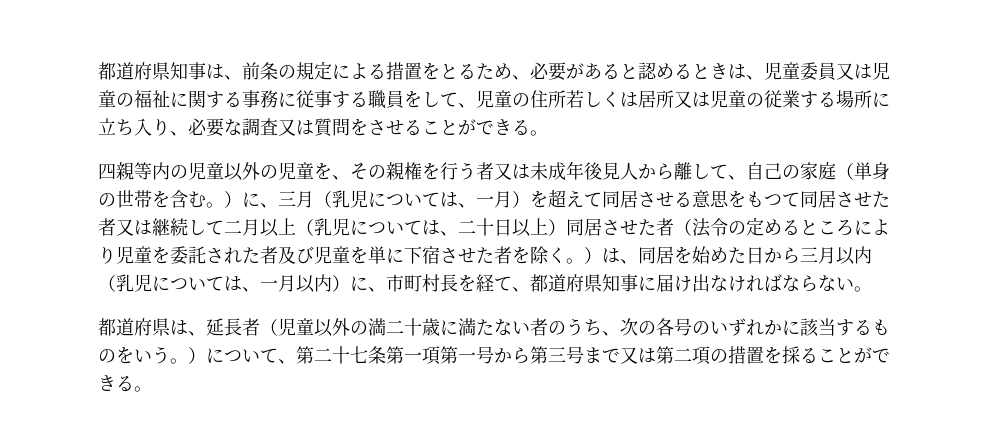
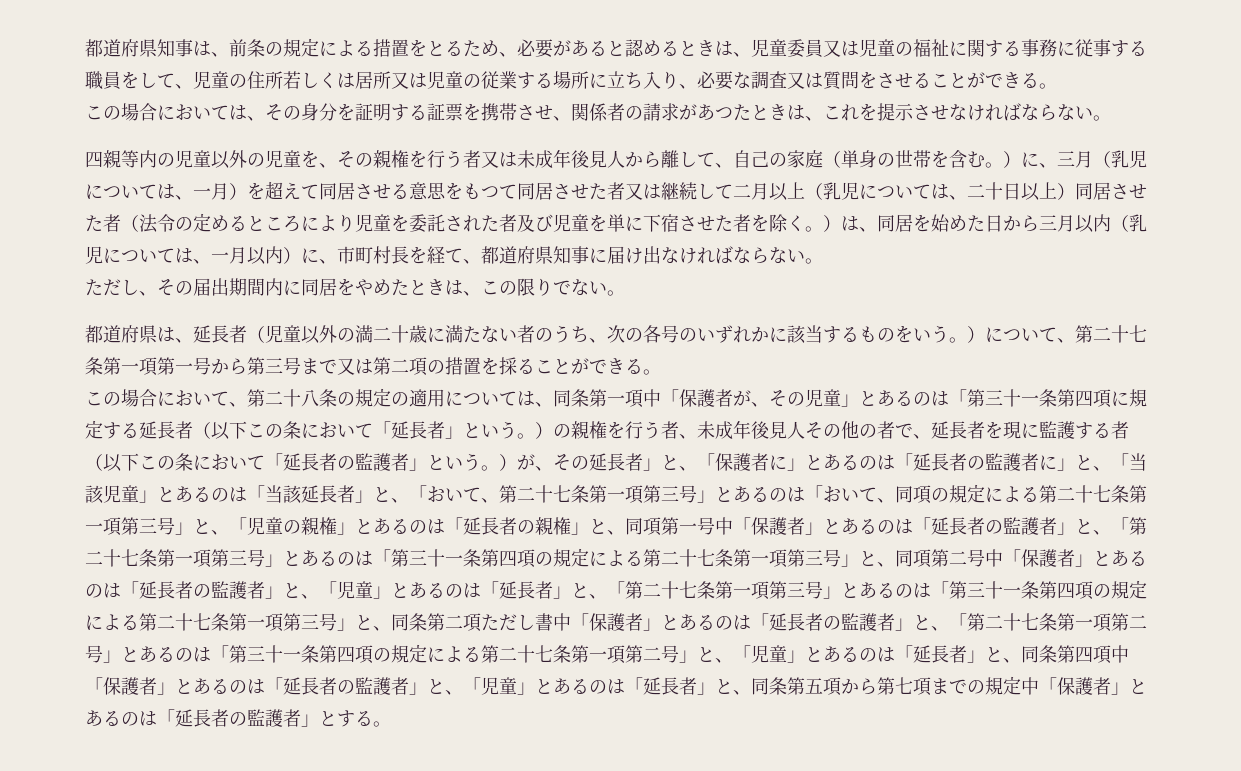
(548, 133) none -> [85,103,1111,121] // この場合においては、その身分を証明する証票を携帯させ、関係者の請求があつたときは、これを提示させなければならない。
(872, 289) none -> [85,278,625,296] // ただし、その届出期間内に同居をやめたときは、この限りでない。
(152, 389) none -> [85,388,1147,408] [85,420,1129,440] [85,453,1147,472] [85,484,1147,504] [85,517,1147,536] [85,548,1147,568] [85,580,1147,600] [85,613,1147,632] [85,644,1129,664] [85,676,1147,696] [85,709,391,727] // この場合において、第二十八条の規定の適用については、同条第一項中「保護者が、その児童」とあるのは「第三十一条第四項に規定する延長者（以下この条において「延長者」という。）の親権を行う者、未成年後見人その他の者で、延長者を現に監護する者（以下この条において「延長者の監護者」という。）が、その延長者」と、「保護者に」とあるのは「延長者の監護者に」と、「当該児童」とあるのは「当該延長者」と、「おいて、第二十七条第一項第三号」とあるのは「おいて、同項の規定による第二十七条第一項第三号」と、「児童の親権」とあるのは「延長者の親権」と、同項第一号中「保護者」とあるのは「延長者の監護者」と、「第二十七条第一項第三号」とあるのは「第三十一条第四項の規定による第二十七条第一項第三号」と、同項第二号中「保護者」とあるのは「延長者の監護者」と、「児童」とあるのは「延長者」と、「第二十七条第一項第三号」とあるのは「第三十一条第四項の規定による第二十七条第一項第三号」と、同条第二項ただし書中「保護者」とあるのは「延長者の監護者」と、「第二十七条第一項第二号」とあるのは「第三十一条第四項の規定による第二十七条第一項第二号」と、「児童」とあるのは「延長者」と、同条第四項中「保護者」とあるのは「延長者の監護者」と、「児童」とあるのは「延長者」と、同条第五項から第七項までの規定中「保護者」とあるのは「延長者の監護者」とする。

